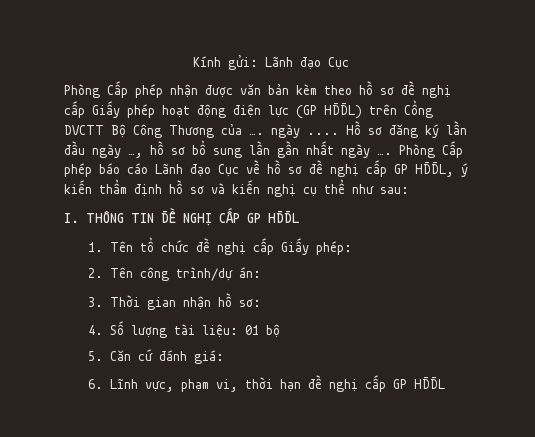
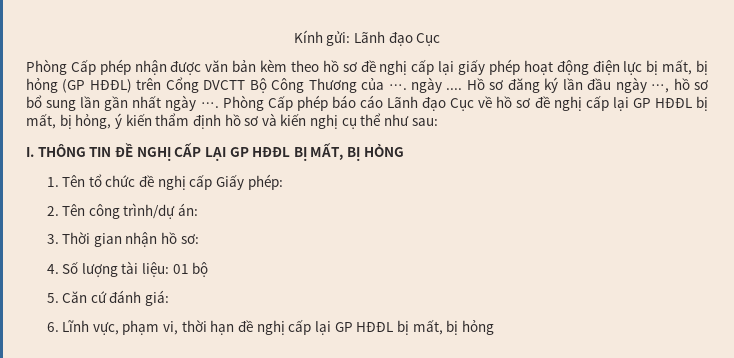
[92,101,120,118] Giấy -> [438,59,486,75] lại giấy
(289, 111) none -> [646,59,708,75] [26,78,58,93] bị mất, bị hỏng
[394,162,454,177] GP HĐĐL, -> [612,96,708,111] [26,113,112,129] lại GP HĐĐL bị mất, bị hỏng,
[247,210,299,223] GP HĐĐL -> [204,142,404,161] LẠI GP HĐĐL BỊ MẤT, BỊ HỎNG
[392,377,445,389] GP HĐĐL -> [314,319,494,335] lại GP HĐĐL bị mất, bị hỏng

